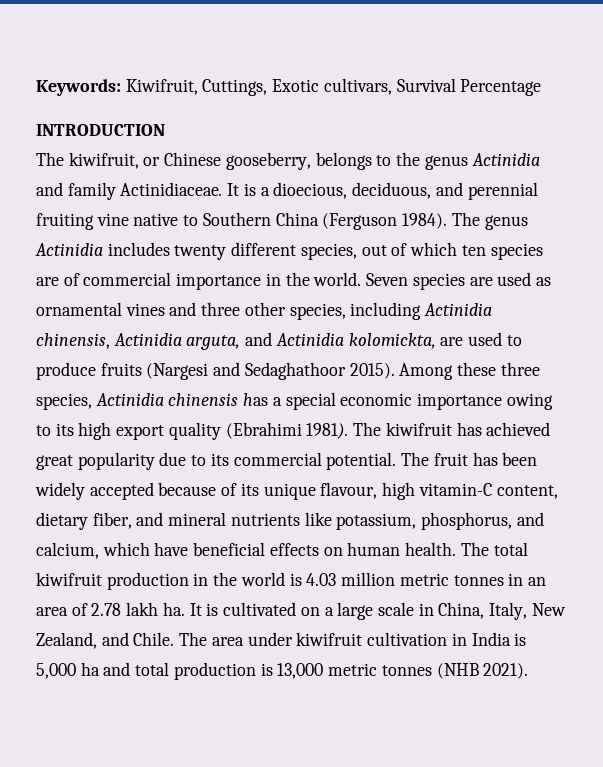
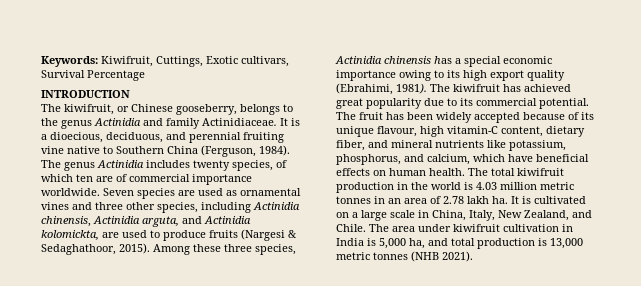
[322,213,398,230] (Ferguson -> [201,145,256,157] (Ferguson,
[231,242,387,260] different species, out -> [232,160,273,171] species,
[490,243,543,260] species -> (93, 178) none
[265,272,362,286] in the world. -> [41,188,100,196] worldwide.
[213,362,346,380] and Sedaghathoor -> [288,230,297,238] [41,244,116,255] & Sedaghathoor,
[225,422,302,439] (Ebrahimi -> [336,83,393,95] (Ebrahimi,
[80,662,100,676] ha -> [409,238,425,249] ha,

